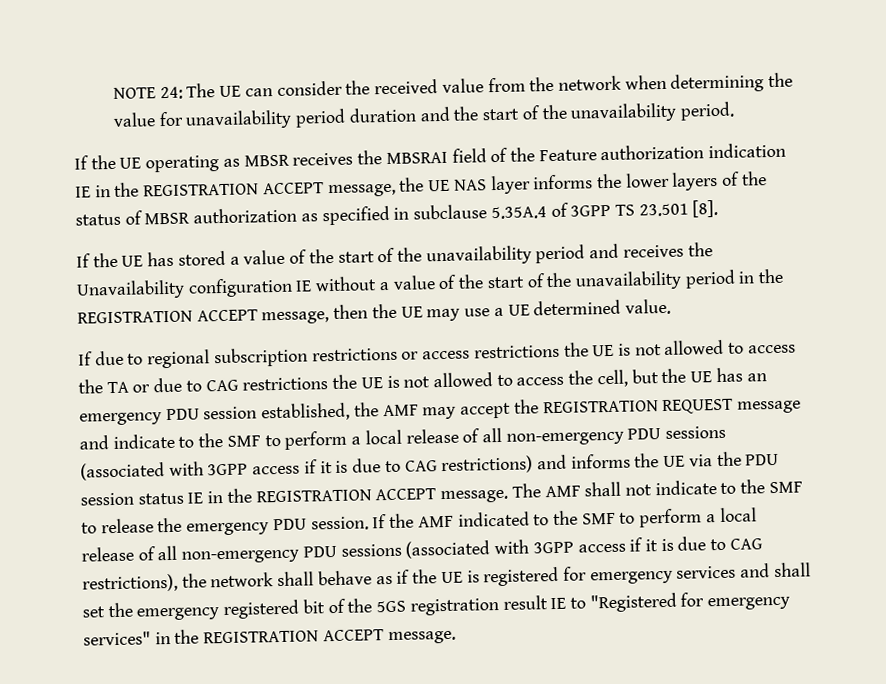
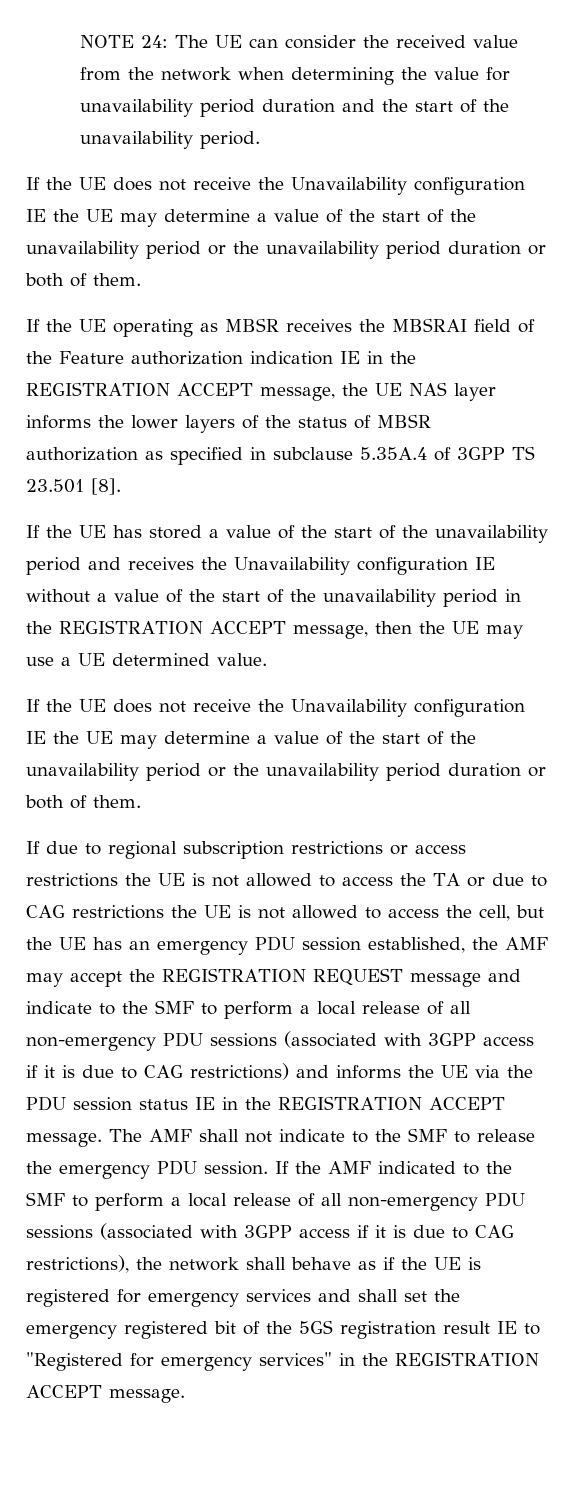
(735, 111) none -> [26,177,525,195] [26,209,476,227] [26,241,546,259] [25,273,141,287] // If the UE does not receive the Unavailability configuration IE the UE may determine a value of the start of the unavailability period or the unavailability period duration or both of them.
(671, 306) none -> [26,699,525,717] [26,731,476,749] [26,763,546,781] [25,795,141,809] // If the UE does not receive the Unavailability configuration IE the UE may determine a value of the start of the unavailability period or the unavailability period duration or both of them.

